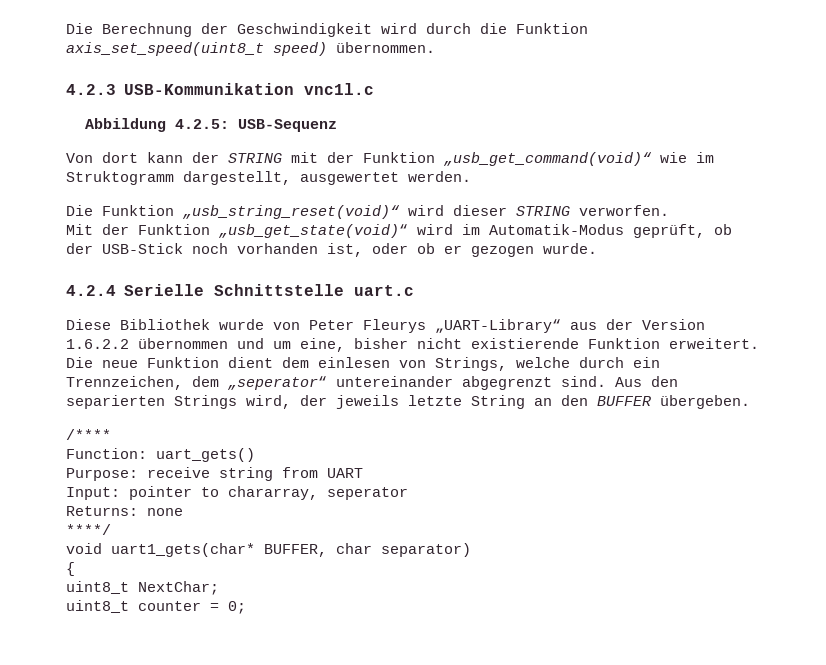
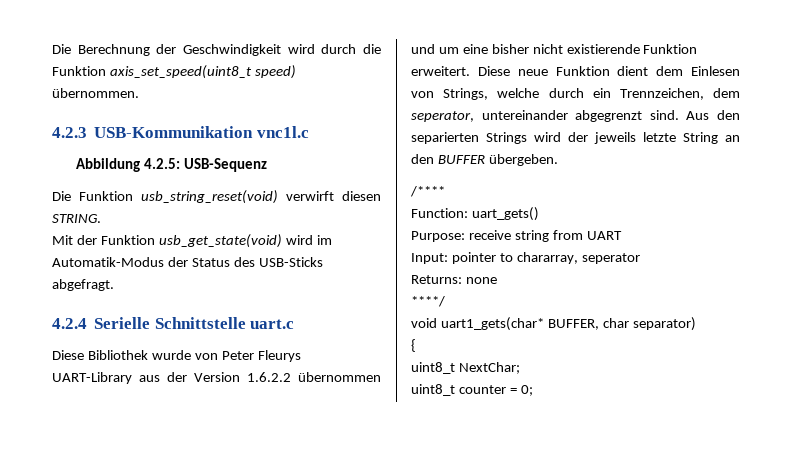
[66,152,714,166] [66,171,471,185] [66,205,669,219] Von dort kann der STRING mit der Funktion „usb_get_command(void)“ wie im Struktogramm dargestellt, ausgewertet werden. // Die Funktion „usb_string_reset(void)“ wird dieser STRING verworfen. -> [52,190,381,204] [52,214,101,223] Die Funktion usb_string_reset(void) verwirft diesen STRING.
[219,224,408,238] „usb_get_state(void)“ -> [158,234,282,248] usb_get_state(void)
[633,224,732,238] [66,243,597,257] geprüft, ob der USB-Stick noch vorhanden ist, oder ob er gezogen wurde. -> [167,257,323,267] [52,279,114,291] der Status des USB-Sticks abgefragt.
[435,319,561,333] „UART-Library“ -> [52,372,132,384] UART-Library
[300,338,345,352] eine, -> [462,44,488,54] eine
[66,357,93,368] Die -> [477,66,510,76] Diese
[318,357,390,368] einlesen -> [691,66,740,76] Einlesen
[228,376,327,390] „seperator“ -> [411,111,474,122] seperator,
[246,395,291,409] wird, -> [534,132,561,142] wird

